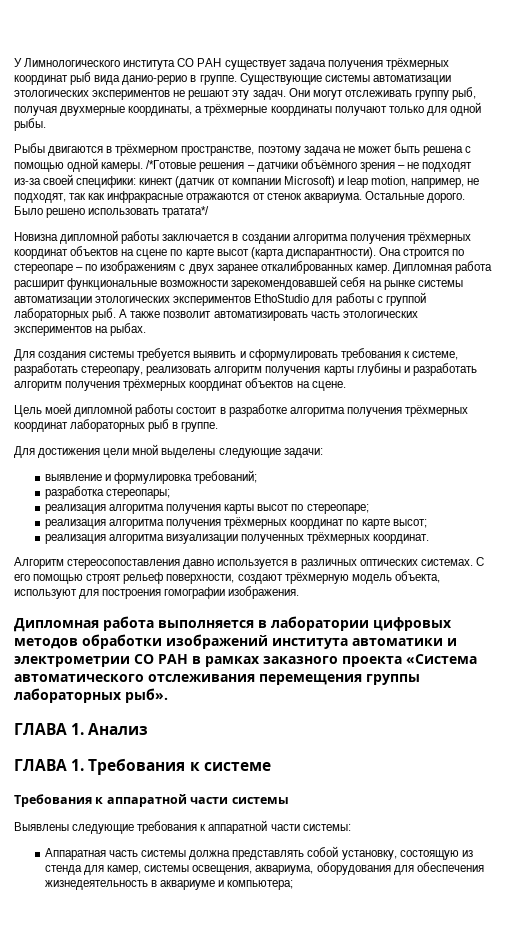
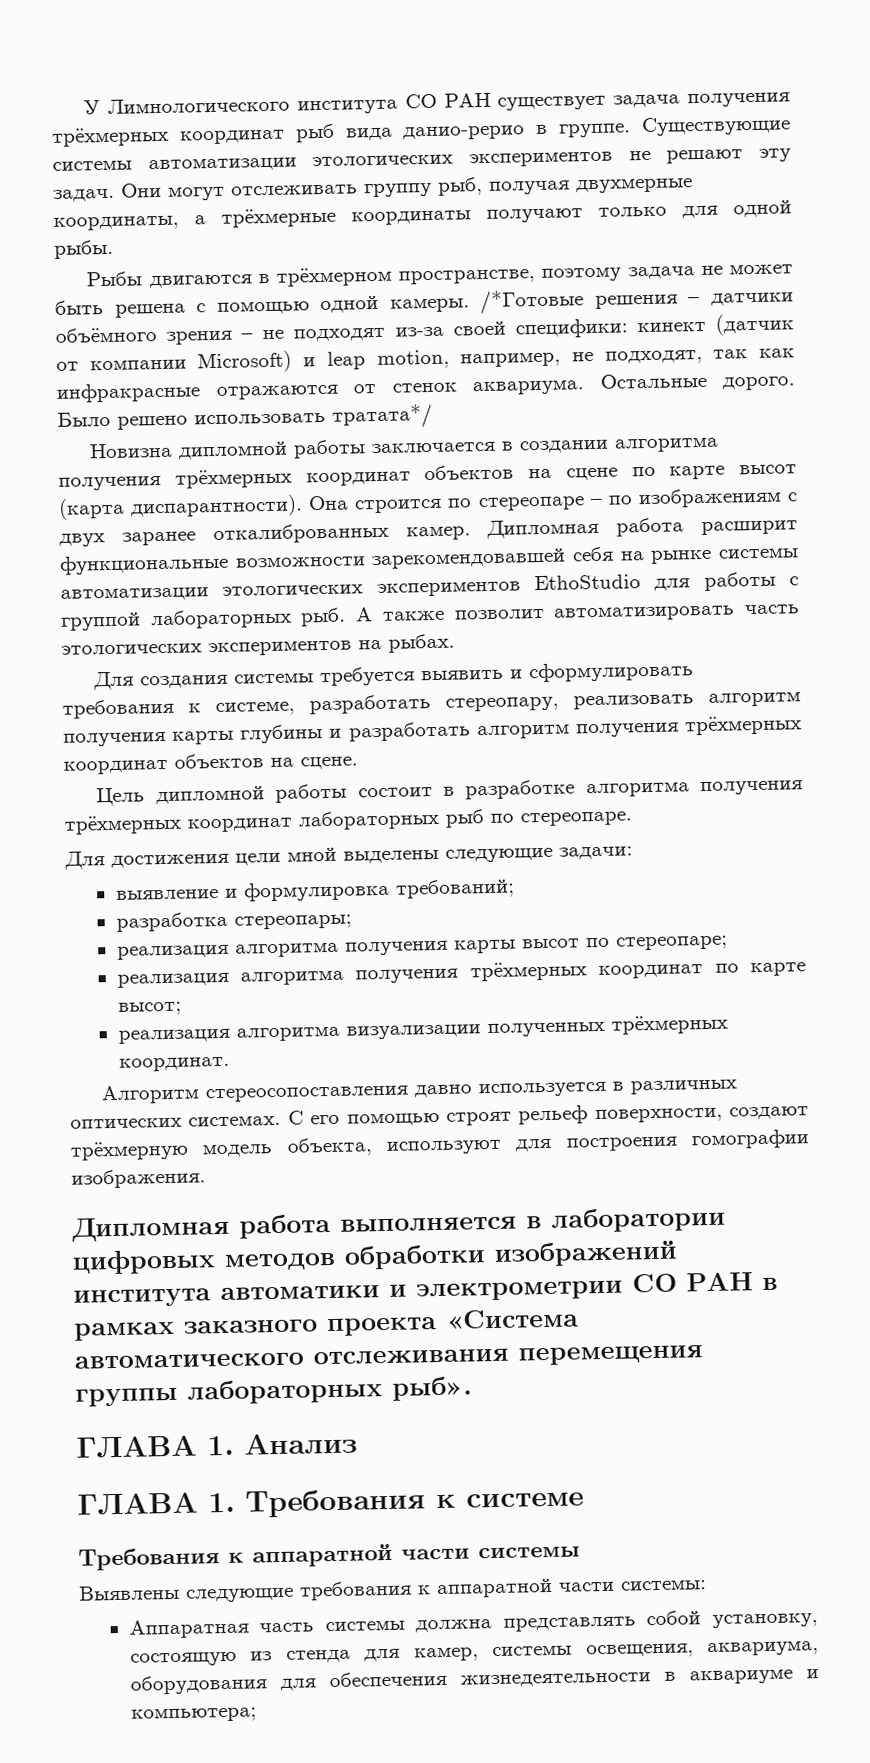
[45,403,72,414] моей -> (146, 797) none
[172,422,219,432] в группе. -> [490,811,632,827] по стереопаре.
[44,880,148,890] жизнедеятельность -> [459,1672,651,1688] жизнедеятельности

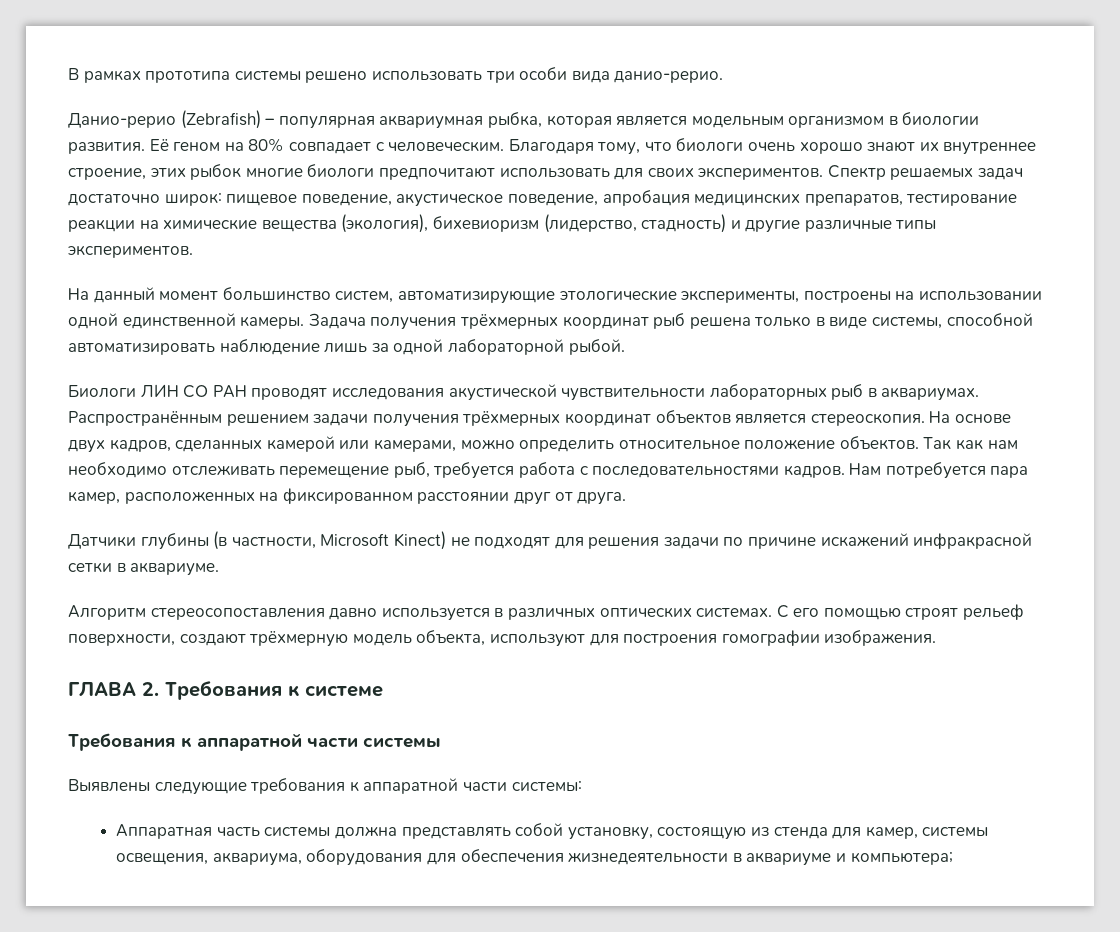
[83,92,790,115] [52,115,791,147] [52,148,791,173] [53,177,693,202] [53,199,792,231] [54,239,114,259] [86,264,793,289] [55,289,794,318] [55,313,794,345] [56,348,796,374] [56,372,795,403] [57,403,433,430] [89,437,720,460] [58,464,797,491] [58,487,798,520] [59,517,798,547] [59,546,799,575] [60,571,800,602] [60,604,800,631] [61,633,455,657] [93,661,695,691] [62,692,801,719] [63,715,802,747] [63,753,358,775] [96,779,803,807] [64,809,632,835] [64,846,633,870] [115,878,515,902] [115,911,352,932] [116,935,728,960] [116,961,806,988] [117,1001,182,1016] [117,1014,728,1044] [118,1056,230,1072] У Лимнологического института СО РАН существует задача получения трёхмерных координат рыб вида данио-рерио в группе. Существующие системы автоматизации этологических экспериментов не решают эту задач. Они могут отслеживать группу рыб, получая двухмерные координаты, а трёхмерные координаты получают только для одной рыбы. // Рыбы двигаются в трёхмерном пространстве, поэтому задача не может быть решена с помощью одной камеры. /*Готовые решения – датчики объёмного зрения – не подходят из-за своей специфики: кинект (датчик от компании Microsoft) и leap motion, например, не подходят, так как инфракрасные отражаются от стенок аквариума. Остальные дорого. Было решено использовать тратата*/ // Новизна дипломной работы заключается в создании алгоритма получения трёхмерных координат объектов на сцене по карте высот (карта диспарантности). Она строится по стереопаре – по изображениям с двух заранее откалиброванных камер. Дипломная работа расширит функциональные возможности зарекомендовавшей себя на рынке системы автоматизации этологических экспериментов EthoStudio для работы с группой лабораторных рыб. А также позволит автоматизировать часть этологических экспериментов на рыбах. // Для создания системы требуется выявить и сформулировать требования к системе, разработать стереопару, реализовать алгоритм получения карты глубины и разработать алгоритм получения трёхмерных координат объектов на сцене. // Цель дипломной работы состоит в разработке алгоритма получения трёхмерных координат лабораторных рыб по стереопаре. // Для достижения цели мной выделены следующие задачи: // выявление и формулировка требований; // разработка стереопары; // реализация алгоритма получения карты высот по стереопаре; // реализация алгоритма получения трёхмерных координат по карте высот; // реализация алгоритма визуализации полученных трёхмерных координат. -> [68,67,724,83] [68,110,980,129] [68,138,1037,155] [68,164,1024,180] [68,190,1018,207] [68,214,937,233] [68,245,193,258] [68,287,1042,304] [68,313,1033,330] [68,339,625,355] [68,384,980,401] [68,410,1011,427] [68,436,1018,453] [68,462,1029,479] [68,488,627,505] [68,531,1033,550] [68,562,220,576] В рамках прототипа системы решено использовать три особи вида данио-рерио. // Данио-рерио (Zebrafish) – популярная аквариумная рыбка, которая является модельным организмом в биологии развития. Её геном на 80% совпадает с человеческим. Благодаря тому, что биологи очень хорошо знают их внутреннее строение, этих рыбок многие биологи предпочитают использовать для своих экспериментов. Спектр решаемых задач достаточно широк: пищевое поведение, акустическое поведение, апробация медицинских препаратов, тестирование реакции на химические вещества (экология), бихевиоризм (лидерство, стадность) и другие различные типы экспериментов. // На данный момент большинство систем, автоматизирующие этологические эксперименты, построены на использовании одной единственной камеры. Задача получения трёхмерных координат рыб решена только в виде системы, способной автоматизировать наблюдение лишь за одной лабораторной рыбой. // Биологи ЛИН СО РАН проводят исследования акустической чувствительности лабораторных рыб в аквариумах. Распространённым решением задачи получения трёхмерных координат объектов является стереоскопия. На основе двух кадров, сделанных камерой или камерами, можно определить относительное положение объектов. Так как нам необходимо отслеживать перемещение рыб, требуется работа с последовательностями кадров. Нам потребуется пара камер, расположенных на фиксированном расстоянии друг от друга. // Датчики глубины (в частности, Microsoft Kinect) не подходят для решения задачи по причине искажений инфракрасной сетки в аквариуме.
[71,1206,726,1242] [72,1240,678,1275] [73,1271,778,1308] [74,1308,579,1341] [74,1345,703,1369] [75,1376,472,1407] [76,1432,358,1459] [77,1492,235,1516] Дипломная работа выполняется в лаборатории цифровых методов обработки изображений института автоматики и электрометрии СО РАН в рамках заказного проекта «Система автоматического отслеживания перемещения группы лабораторных рыб». // ГЛАВА 1. Анализ // ГЛАВА 1. -> [68,682,159,697] ГЛАВА 2.

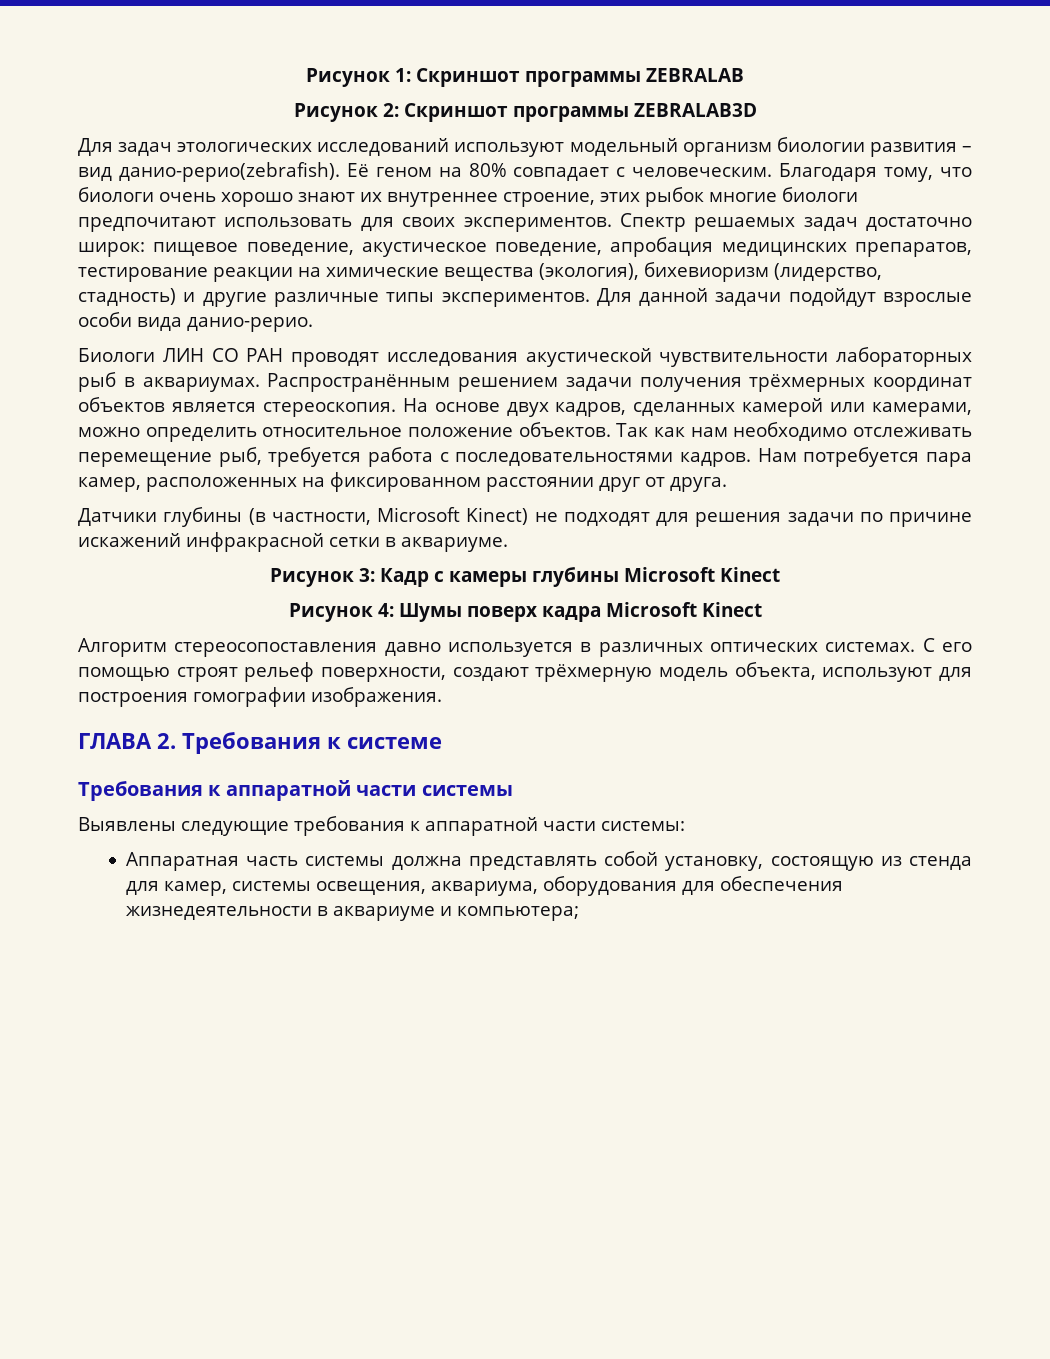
[68,67,724,83] [68,110,980,129] [68,142,145,154] В рамках прототипа системы решено использовать три особи вида данио-рерио. // Данио-рерио (Zebrafish) – популярная аквариумная рыбка, которая является модельным организмом в биологии развития. -> [306,68,744,87] [293,103,757,122] [78,137,972,157] [78,162,340,182] Рисунок 1: Скриншот программы ZEBRALAB // Рисунок 2: Скриншот программы ZEBRALAB3D // Для задач этологических исследований используют модельный организм биологии развития – вид данио-рерио(zebrafish).
[68,287,1042,304] [68,313,1033,330] [68,339,625,355] // На данный момент большинство систем, автоматизирующие этологические эксперименты, построены на использовании одной единственной камеры. Задача получения трёхмерных координат рыб решена только в виде системы, способной автоматизировать наблюдение лишь за одной лабораторной рыбой. -> [596,288,972,307] [78,312,313,332] Для данной задачи подойдут взрослые особи вида данио-рерио.
(220, 569) none -> [270,567,780,587] [288,602,762,622] // Рисунок 3: Кадр с камеры глубины Microsoft Kinect // Рисунок 4: Шумы поверх кадра Microsoft Kinect

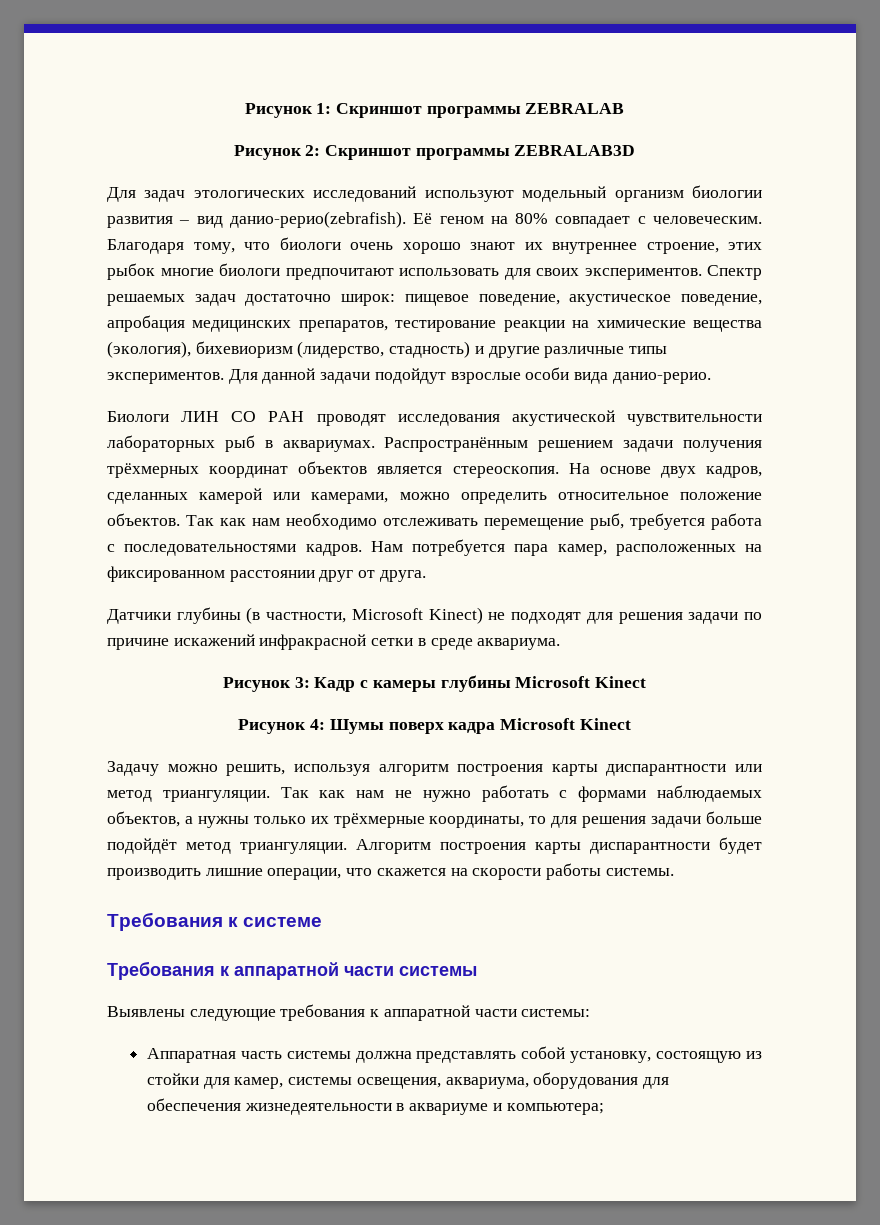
[401,537,508,552] аквариуме. -> [430,638,561,650] среде аквариума.
[78,638,973,657] [78,662,972,682] [78,687,442,707] [78,733,176,750] Алгоритм стереосопоставления давно используется в различных оптических системах. С его помощью строят рельеф поверхности, создают трёхмерную модель объекта, используют для построения гомографии изображения. // ГЛАВА 2. -> [107,761,762,776] [107,785,762,802] [107,811,762,828] [107,837,762,854] [107,863,674,880] Задачу можно решить, используя алгоритм построения карты диспарантности или метод триангуляции. Так как нам не нужно работать с формами наблюдаемых объектов, а нужны только их трёхмерные координаты, то для решения задачи больше подойдёт метод триангуляции. Алгоритм построения карты диспарантности будет производить лишние операции, что скажется на скорости работы системы. //
[909,856,973,870] стенда -> [146,1073,199,1085] стойки

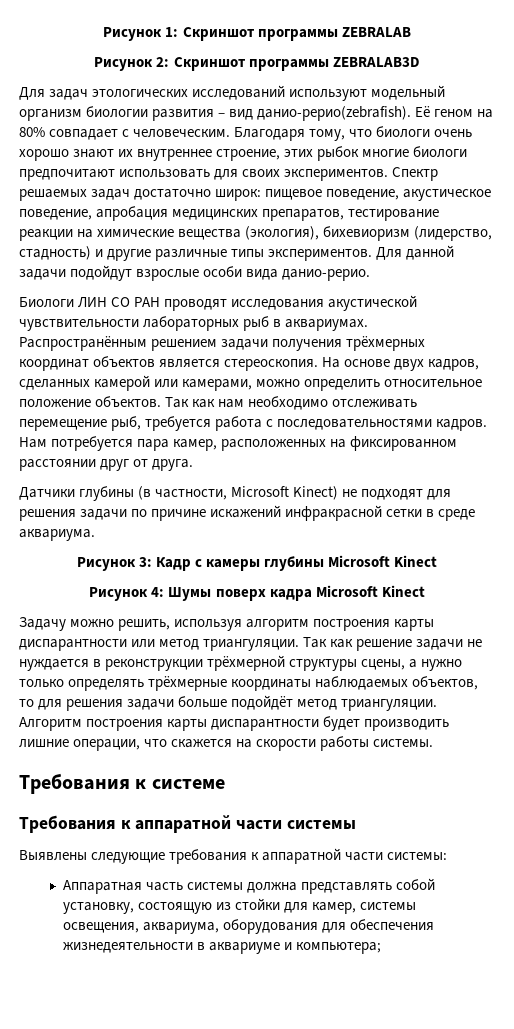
[356,785,762,802] [107,811,525,828] нам не нужно работать с формами наблюдаемых объектов, а нужны только их трёхмерные координаты, -> [356,639,483,651] [19,655,463,671] [19,676,479,691] решение задачи не нуждается в реконструкции трёхмерной структуры сцены, а нужно только определять трёхмерные координаты наблюдаемых объектов,

